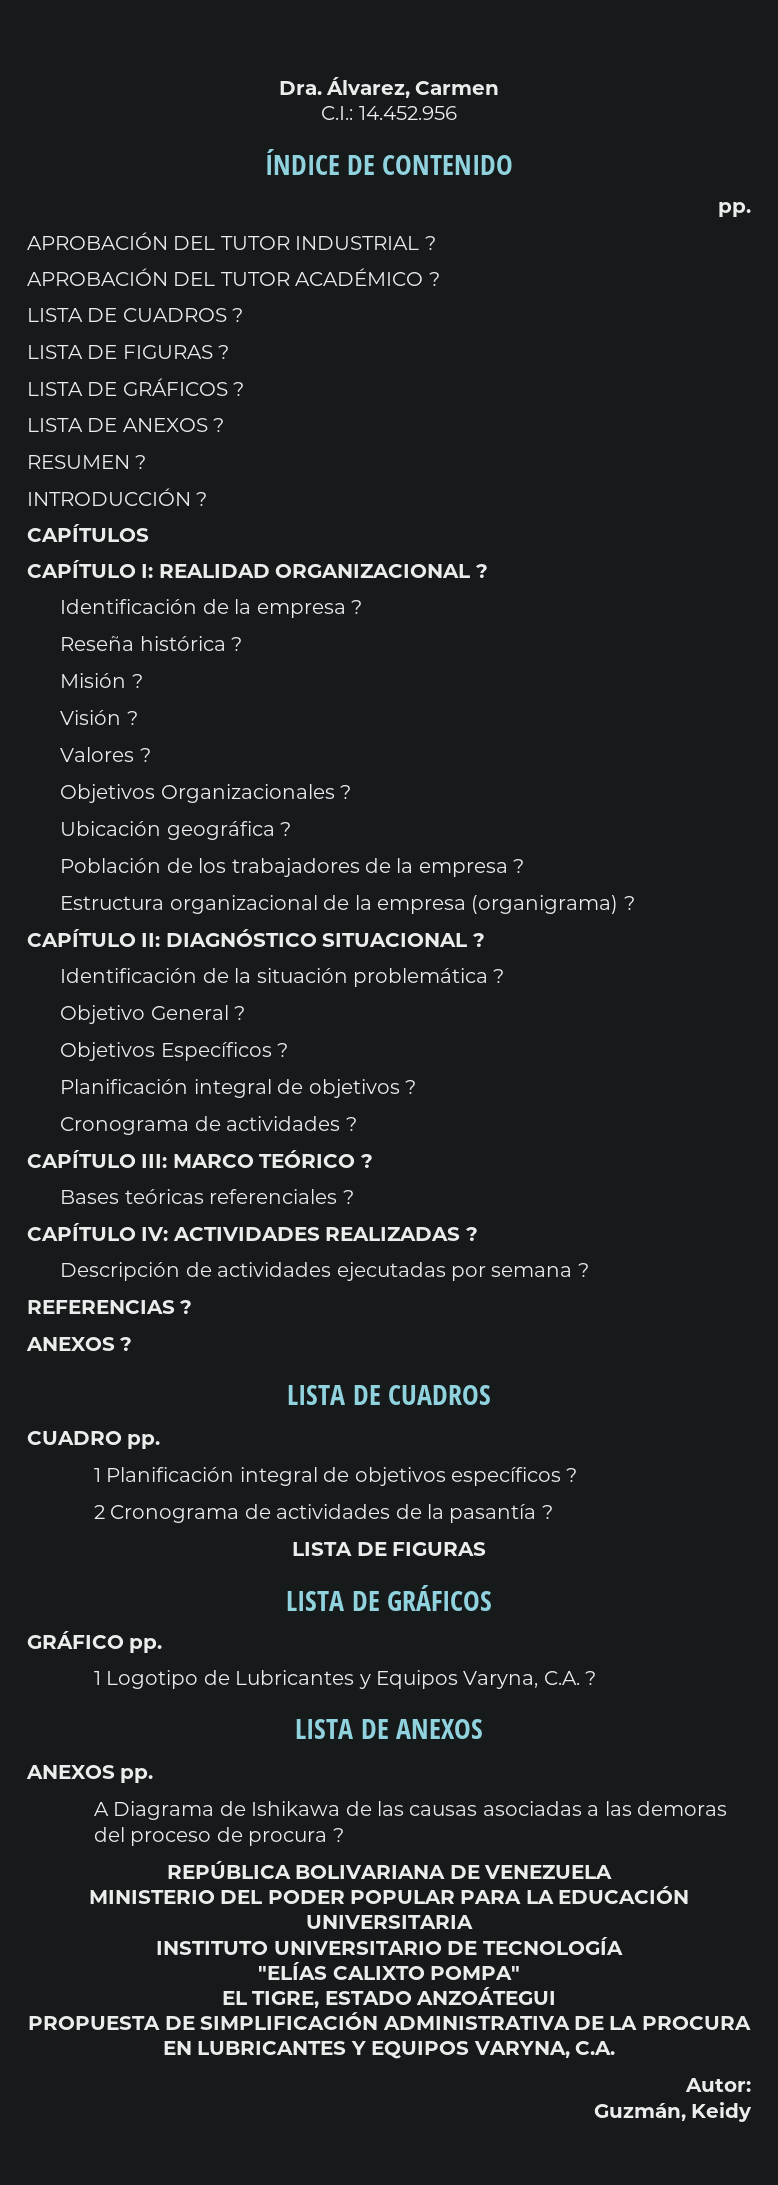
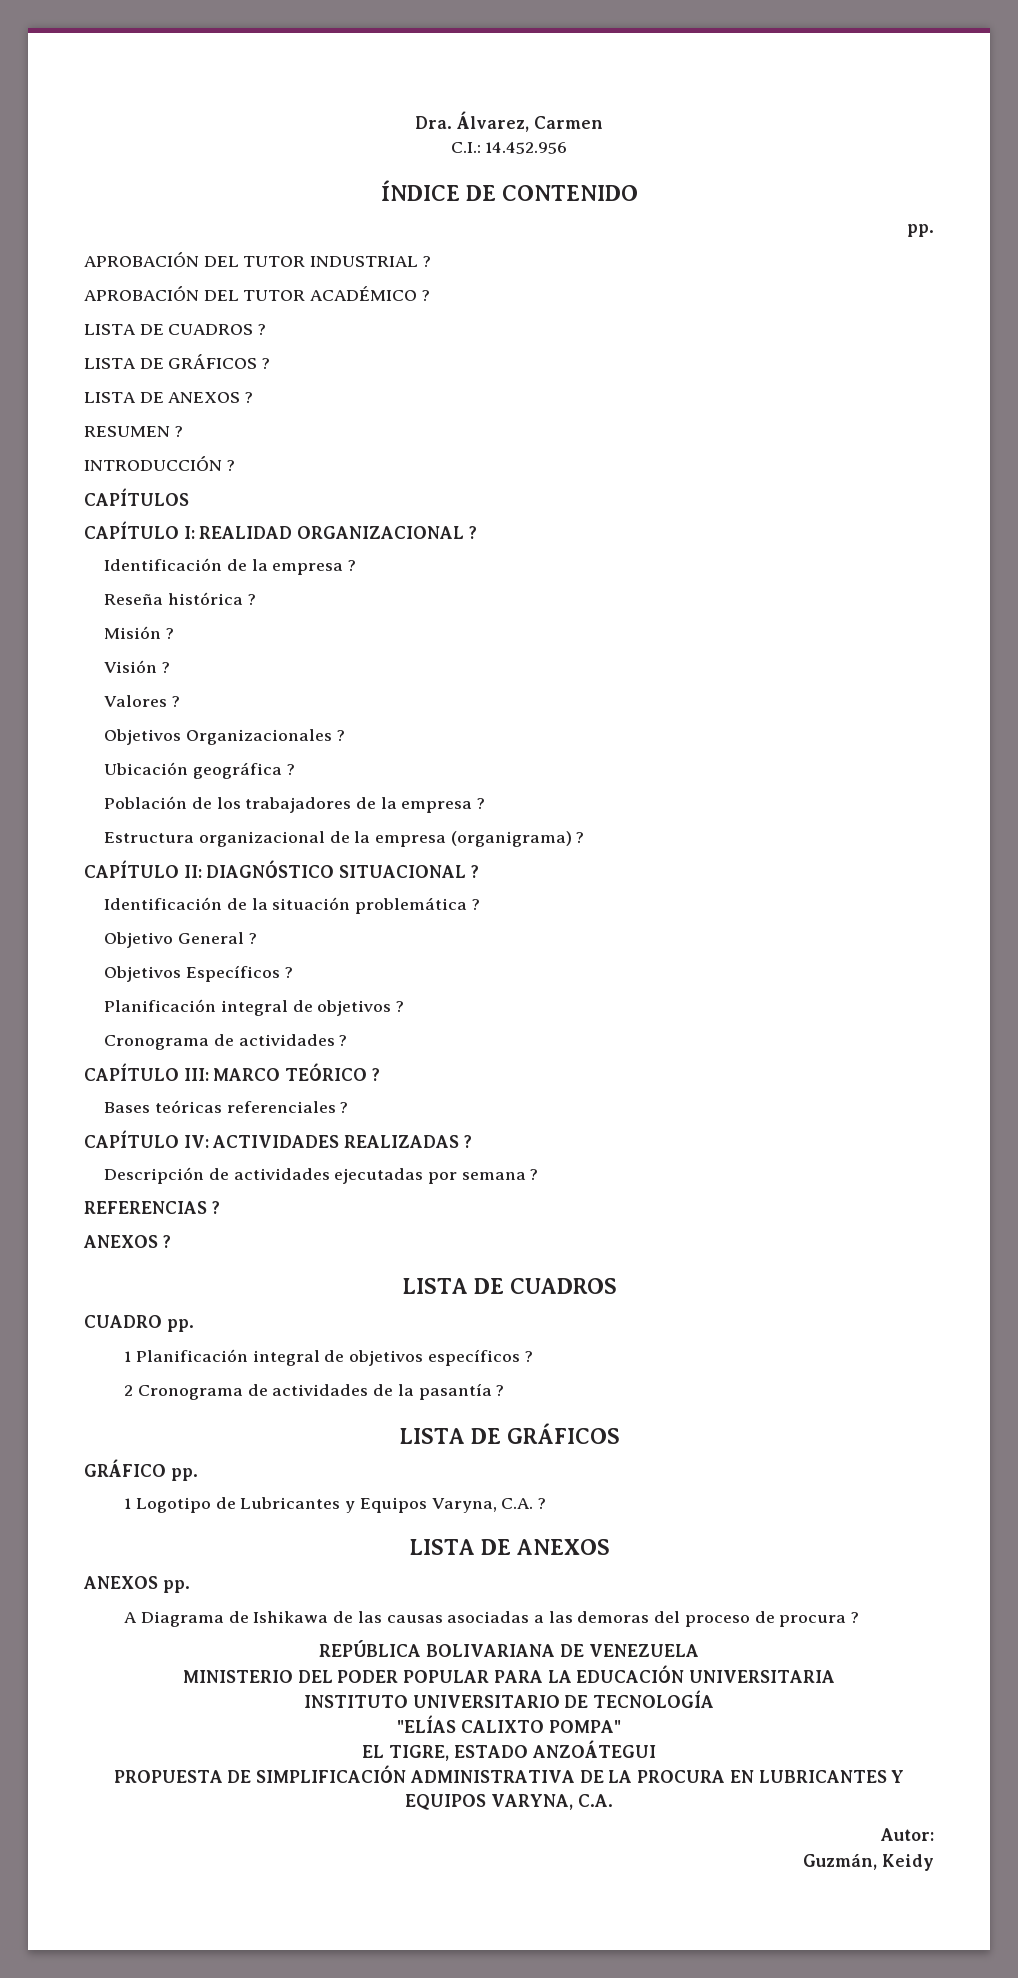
[27,345,230,359] // LISTA DE FIGURAS ? -> (267, 329) none
[292,1542,486,1556] // LISTA DE FIGURAS -> (505, 1390) none

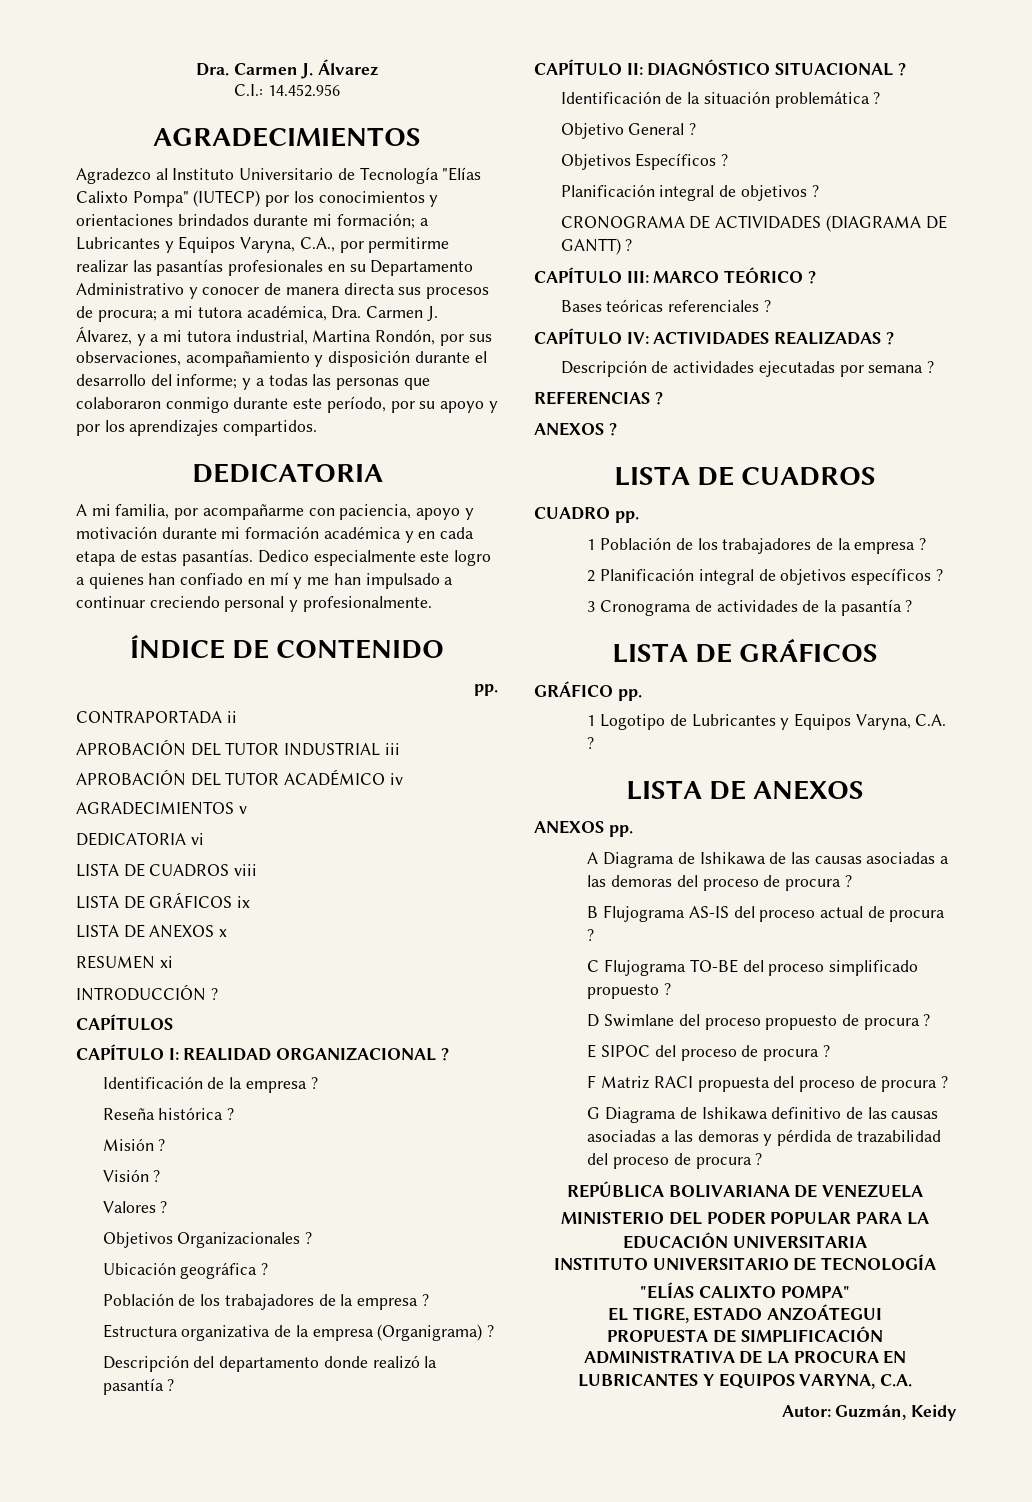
[415,111,603,132] Dra. Álvarez, Carmen -> [195,59,379,79] Dra. Carmen J. Álvarez
(568, 148) none -> [153,127,421,147] [76,167,482,184] [76,190,439,207] [76,213,429,229] [76,236,450,253] [76,259,474,276] [76,283,490,299] [76,305,438,322] [76,326,492,346] [76,350,487,367] [76,374,430,390] [76,396,498,413] [76,420,318,436] [191,463,383,483] [76,504,474,520] [76,526,475,543] [76,549,492,566] [76,572,454,589] [76,596,432,612] // AGRADECIMIENTOS // Agradezco al Instituto Universitario de Tecnología "Elías Calixto Pompa" (IUTECP) por los conocimientos y orientaciones brindados durante mi formación; a Lubricantes y Equipos Varyna, C.A., por permitirme realizar las pasantías profesionales en su Departamento Administrativo y conocer de manera directa sus procesos de procura; a mi tutora académica, Dra. Carmen J. Álvarez, y a mi tutora industrial, Martina Rondón, por sus observaciones, acompañamiento y disposición durante el desarrollo del informe; y a todas las personas que colaboraron conmigo durante este período, por su apoyo y por los aprendizajes compartidos. // DEDICATORIA // A mi familia, por acompañarme con paciencia, apoyo y motivación durante mi formación académica y en cada etapa de estas pasantías. Dedico especialmente este logro a quienes han confiado en mí y me han impulsado a continuar creciendo personal y profesionalmente.
(934, 230) none -> [76,710,237,724] // CONTRAPORTADA ii
[422,256,431,267] ? -> [384,743,400,755] iii
[421,290,430,301] [84,324,267,335] [84,354,271,369] [84,392,254,403] ? // LISTA DE CUADROS ? // LISTA DE GRÁFICOS ? // LISTA DE ANEXOS ? -> [389,773,403,785] [76,801,247,815] [76,832,204,846] [76,863,258,877] [76,892,251,909] [76,924,228,938] iv // AGRADECIMIENTOS v // DEDICATORIA vi // LISTA DE CUADROS viii // LISTA DE GRÁFICOS ix // LISTA DE ANEXOS x
[174,426,183,437] ? -> [159,956,173,968] xi
[198,831,572,847] organizacional de la empresa (organigrama) -> [181,1324,495,1341] [102,1355,438,1372] [102,1378,164,1395] organizativa de la empresa (Organigrama) ? // Descripción del departamento donde realizó la pasantía
[104,1034,335,1050] Cronograma de actividades -> [560,215,947,232] [560,238,621,255] CRONOGRAMA DE ACTIVIDADES (DIAGRAMA DE GANTT)
(132, 1356) none -> [600,537,927,554] [587,570,596,582] Población de los trabajadores de la empresa ? // 2
[124,1385,134,1396] 2 -> [587,601,596,612] 3
(860, 1617) none -> [587,905,946,922] [587,929,595,941] [587,959,918,976] [587,983,672,999] [587,1014,931,1030] [587,1044,830,1061] [587,1075,949,1092] [587,1107,939,1123] [587,1129,942,1146] [587,1153,763,1169] // B Flujograma AS-IS del proceso actual de procura ? // C Flujograma TO-BE del proceso simplificado propuesto ? // D Swimlane del proceso propuesto de procura ? // E SIPOC del proceso de procura ? // F Matriz RACI propuesta del proceso de procura ? // G Diagrama de Ishikawa definitivo de las causas asociadas a las demoras y pérdida de trazabilidad del proceso de procura ?
(934, 1834) // -> (831, 1411) none

